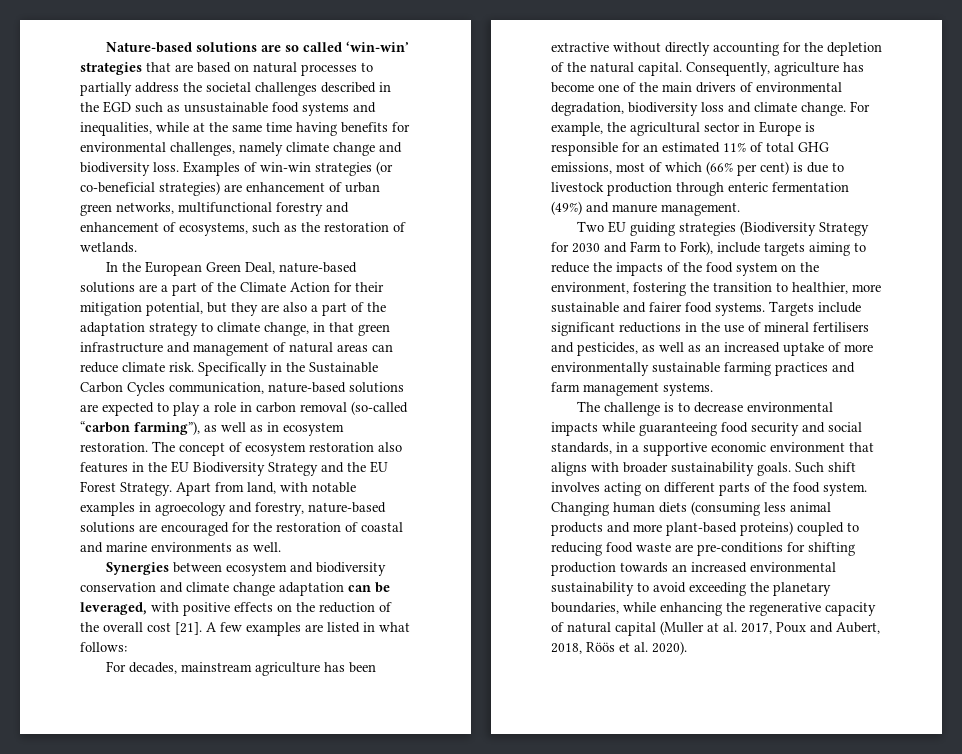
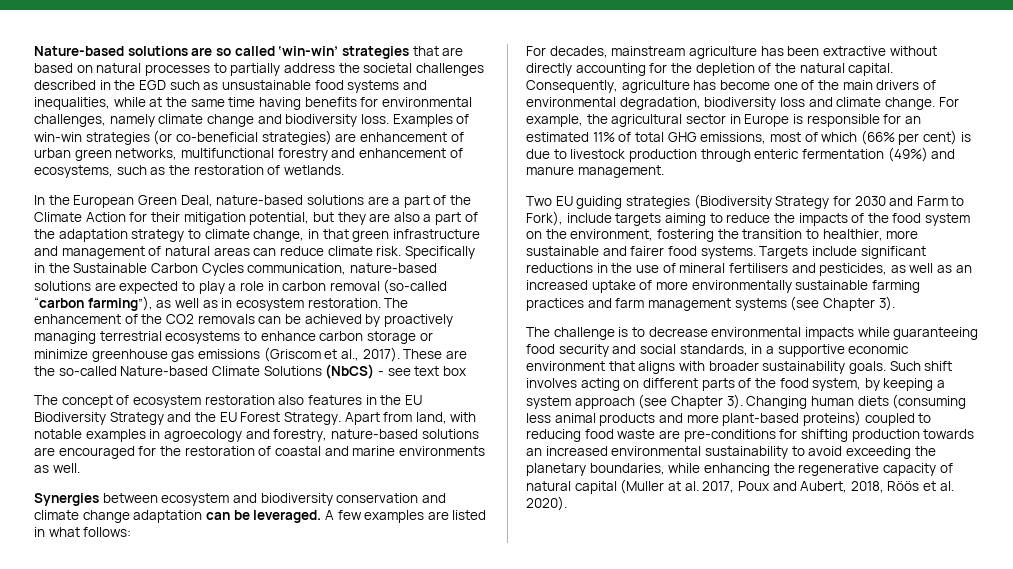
(175, 446) none -> [34,314,453,327] [34,331,433,344] [34,347,467,362] [34,364,466,379] [34,395,58,405] enhancement of the CO2 removals can be achieved by proactively managing terrestrial ecosystems to enhance carbon storage or minimize greenhouse gas emissions (Griscom et al., 2017). These are the so-called Nature-based Climate Solutions (NbCS) - see text box // The
[80,602,392,616] [80,622,202,635] leveraged, with positive effects on the reduction of the overall cost [21]. -> [253,510,322,523] leveraged.
[663,382,713,396] systems. -> [734,296,895,311] systems (see Chapter 3).
[823,482,867,496] system. -> [812,378,946,391] [526,394,743,409] system, by keeping a system approach (see Chapter 3).

